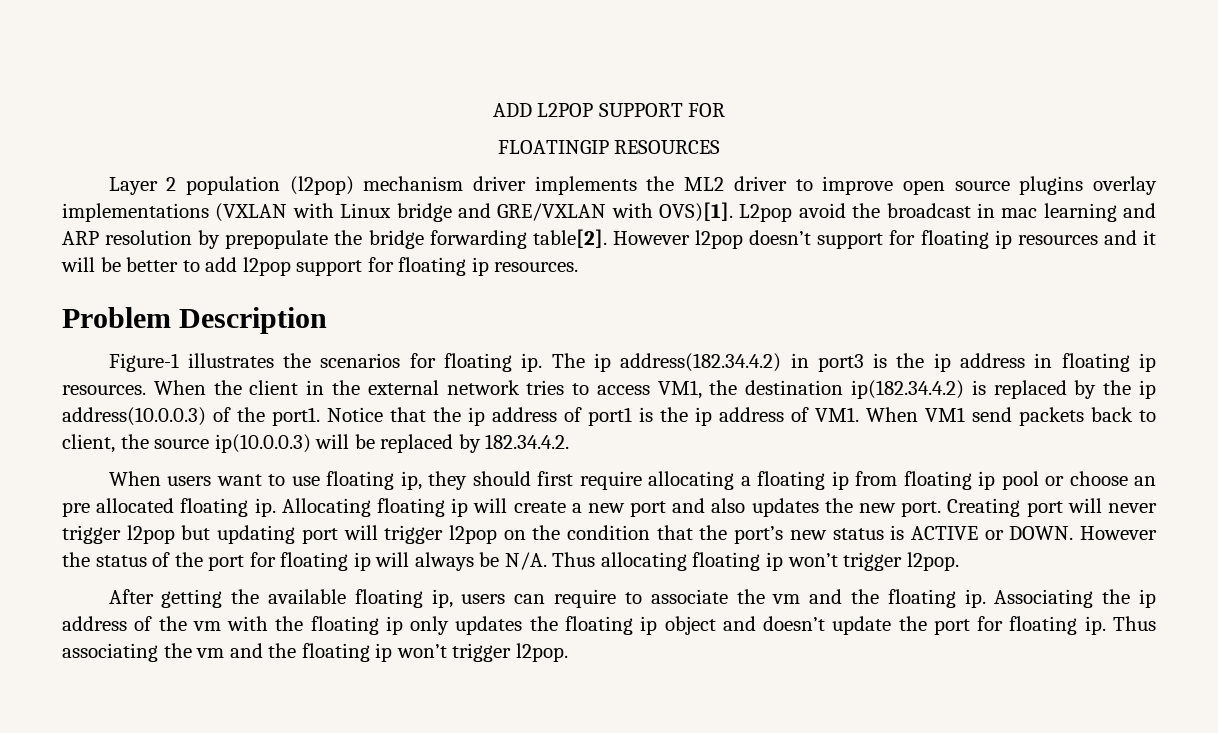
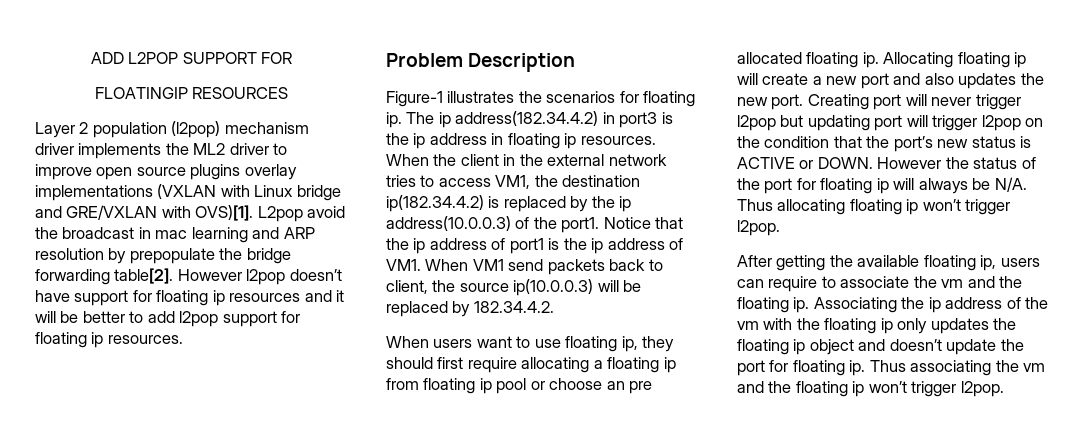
(812, 237) none -> [35,290,70,302] have

